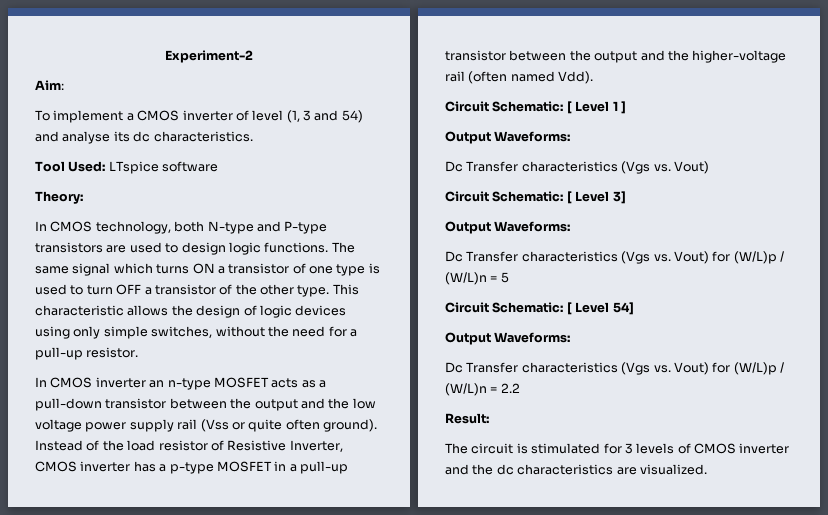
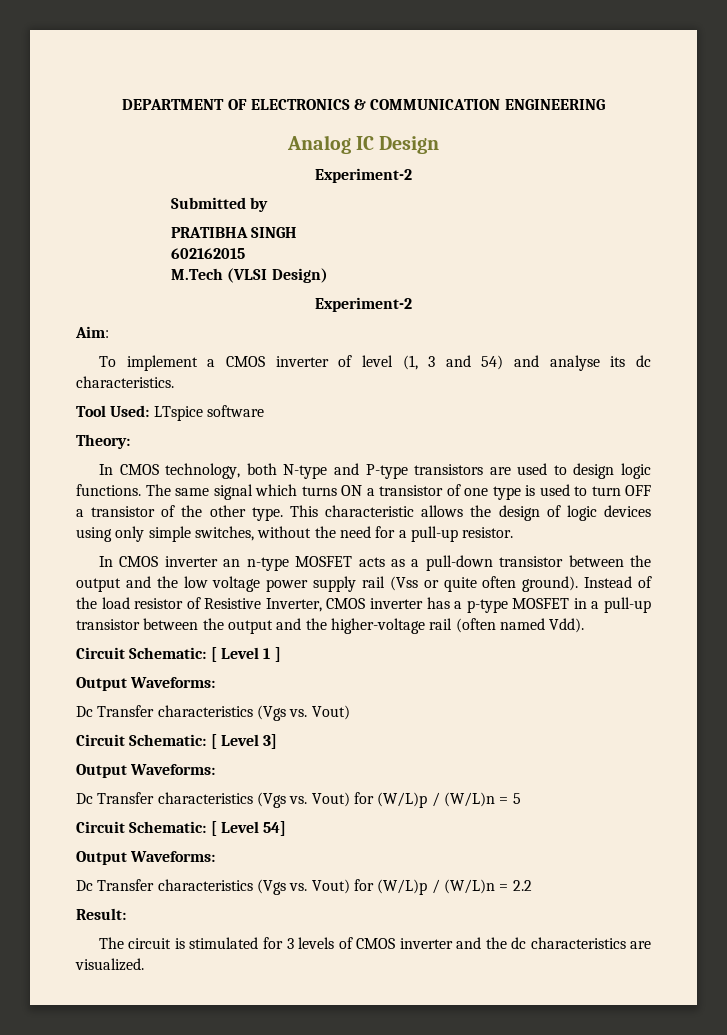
(165, 56) none -> [122,99,605,110] [286,135,440,154] [315,168,412,183] [171,197,269,212] [171,227,298,238] [171,248,246,259] [171,268,328,283] DEPARTMENT OF ELECTRONICS & COMMUNICATION ENGINEERING // Analog IC Design // Experiment-2 // Submitted by // PRATIBHA SINGH // 602162015 // M.Tech (VLSI Design) //

